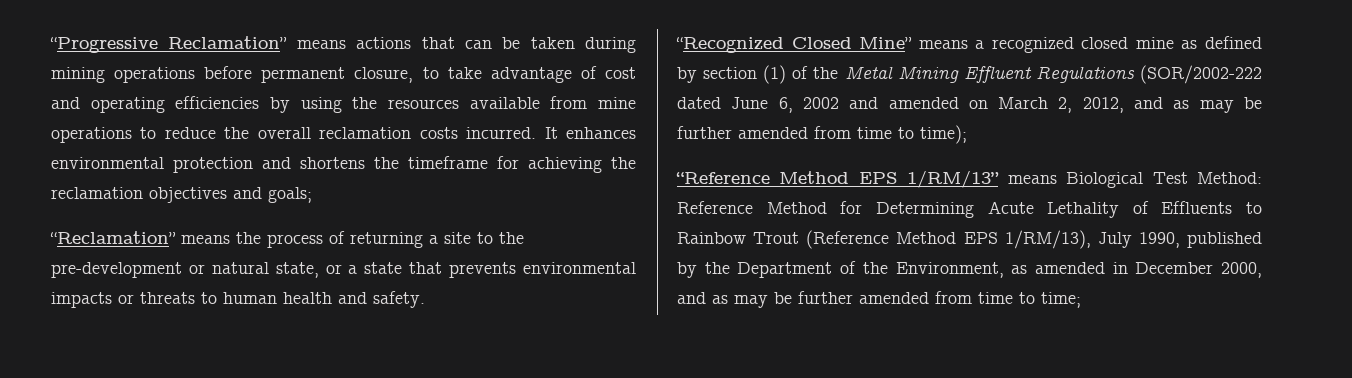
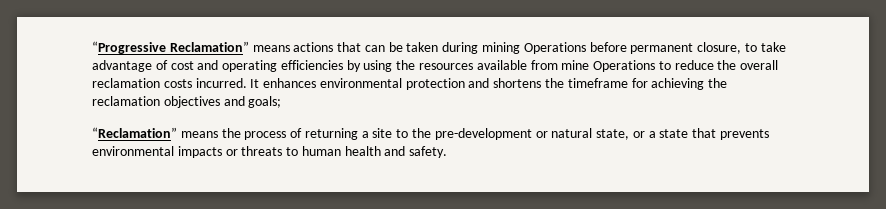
[114,67,196,83] operations -> [523,42,586,54] Operations
[51,127,132,143] operations -> [593,60,656,72] Operations
[676,36,1262,53] [677,65,1262,84] [677,97,1262,113] [677,125,967,144] [676,170,1262,188] [677,201,1262,218] [677,230,1262,249] [677,261,1262,278] [677,291,1081,308] // “Recognized Closed Mine” means a recognized closed mine as defined by section (1) of the Metal Mining Effluent Regulations (SOR/2002-222 dated June 6, 2002 and amended on March 2, 2012, and as may be further amended from time to time); // “Reference Method EPS 1/RM/13” means Biological Test Method: Reference Method for Determining Acute Lethality of Effluents to Rainbow Trout (Reference Method EPS 1/RM/13), July 1990, published by the Department of the Environment, as amended in December 2000, and as may be further amended from time to time; -> (448, 152) none

